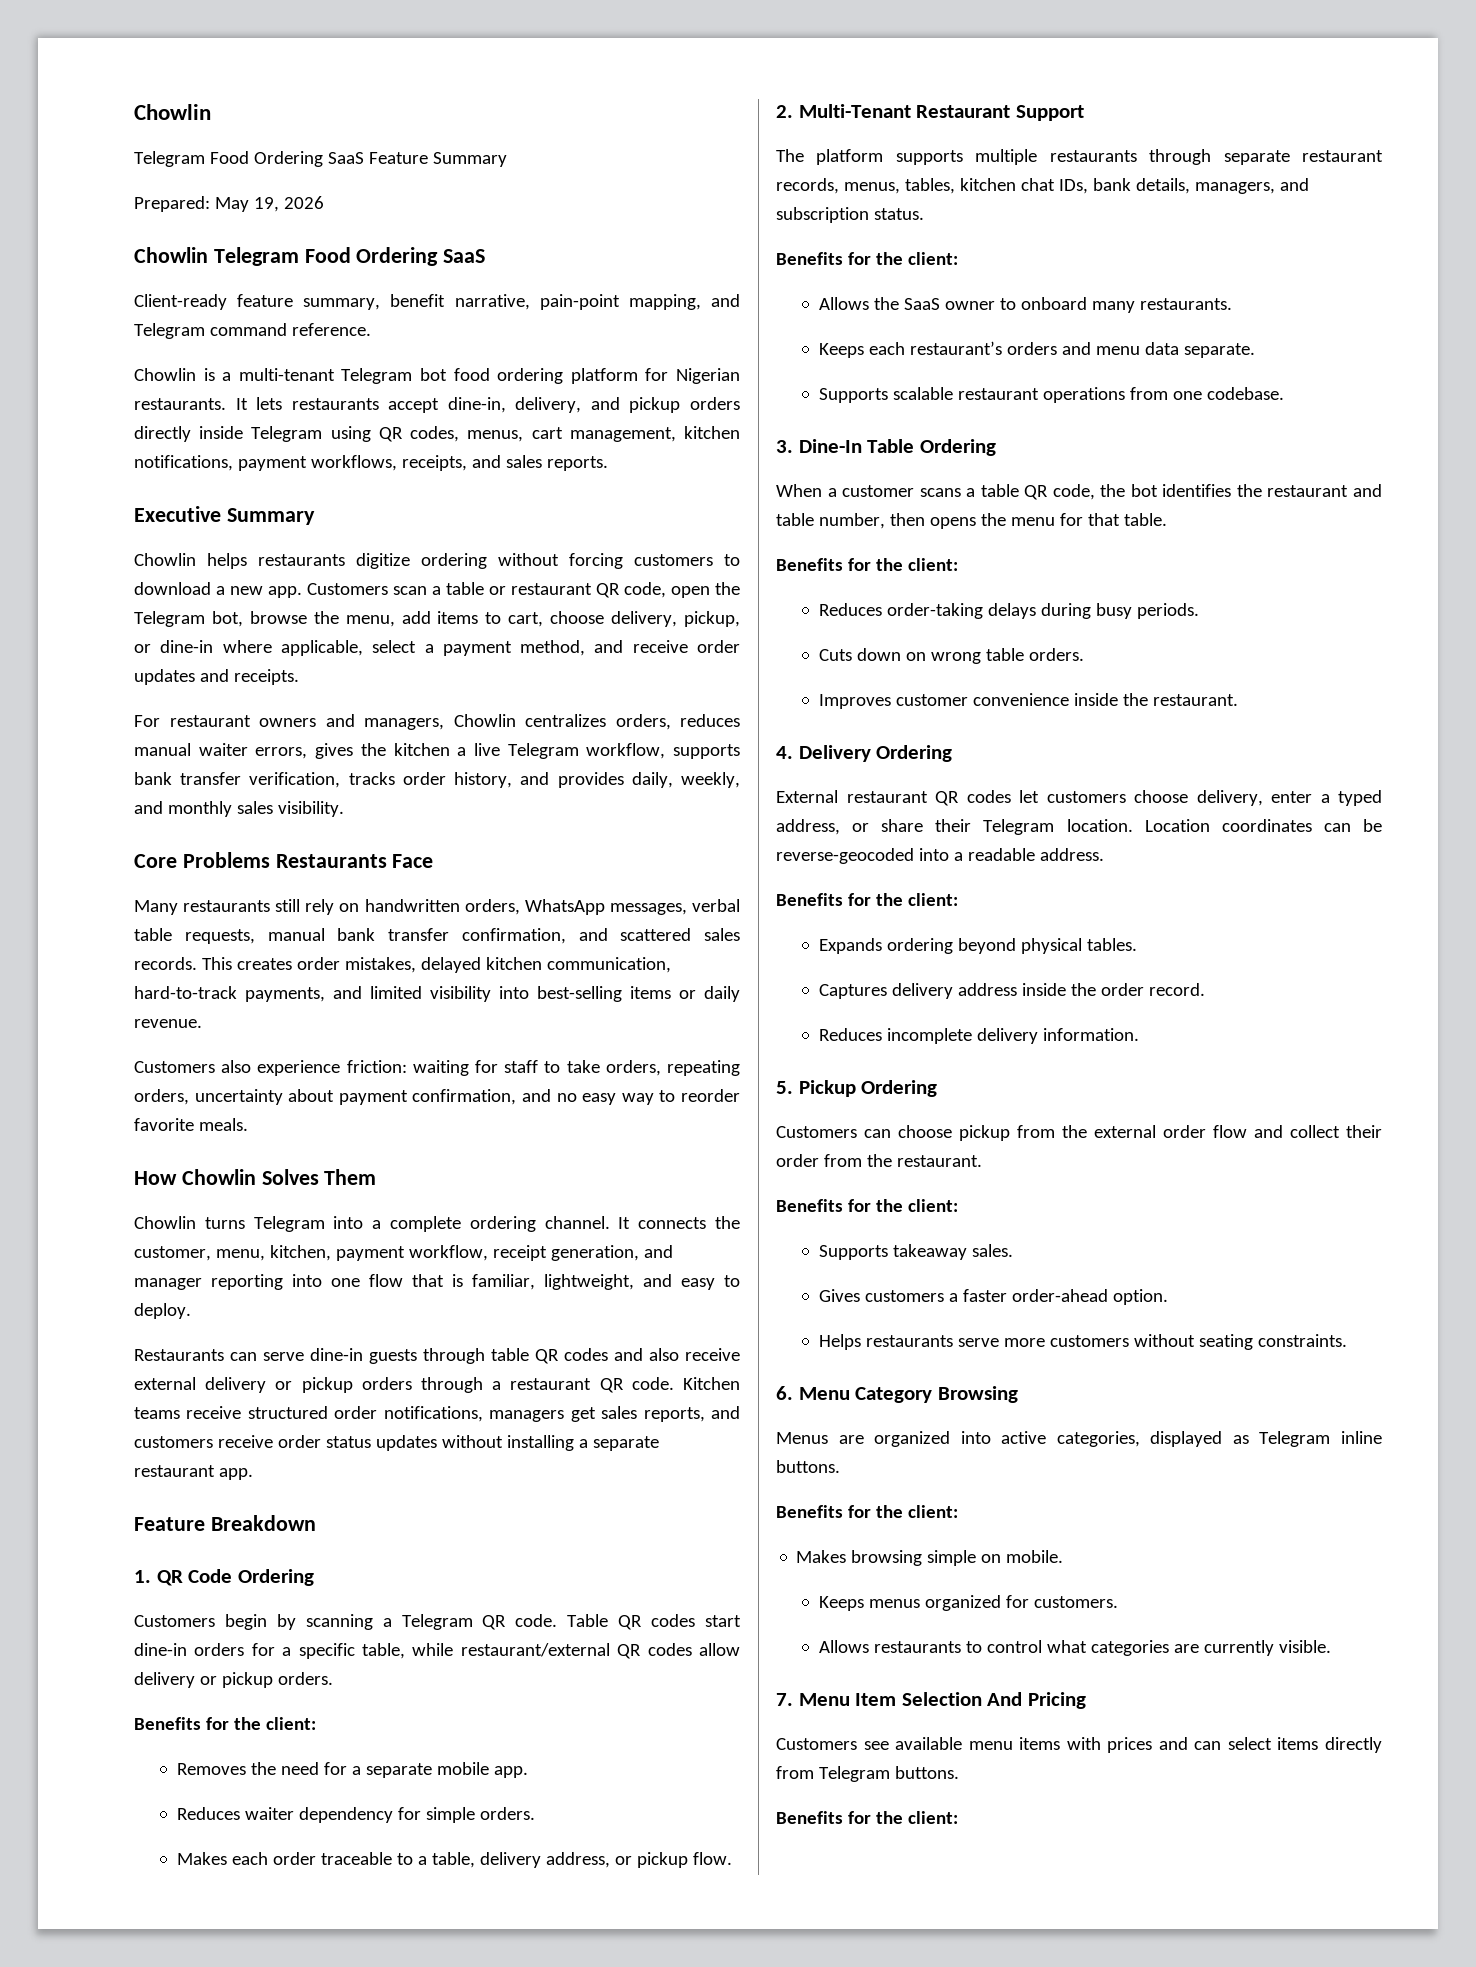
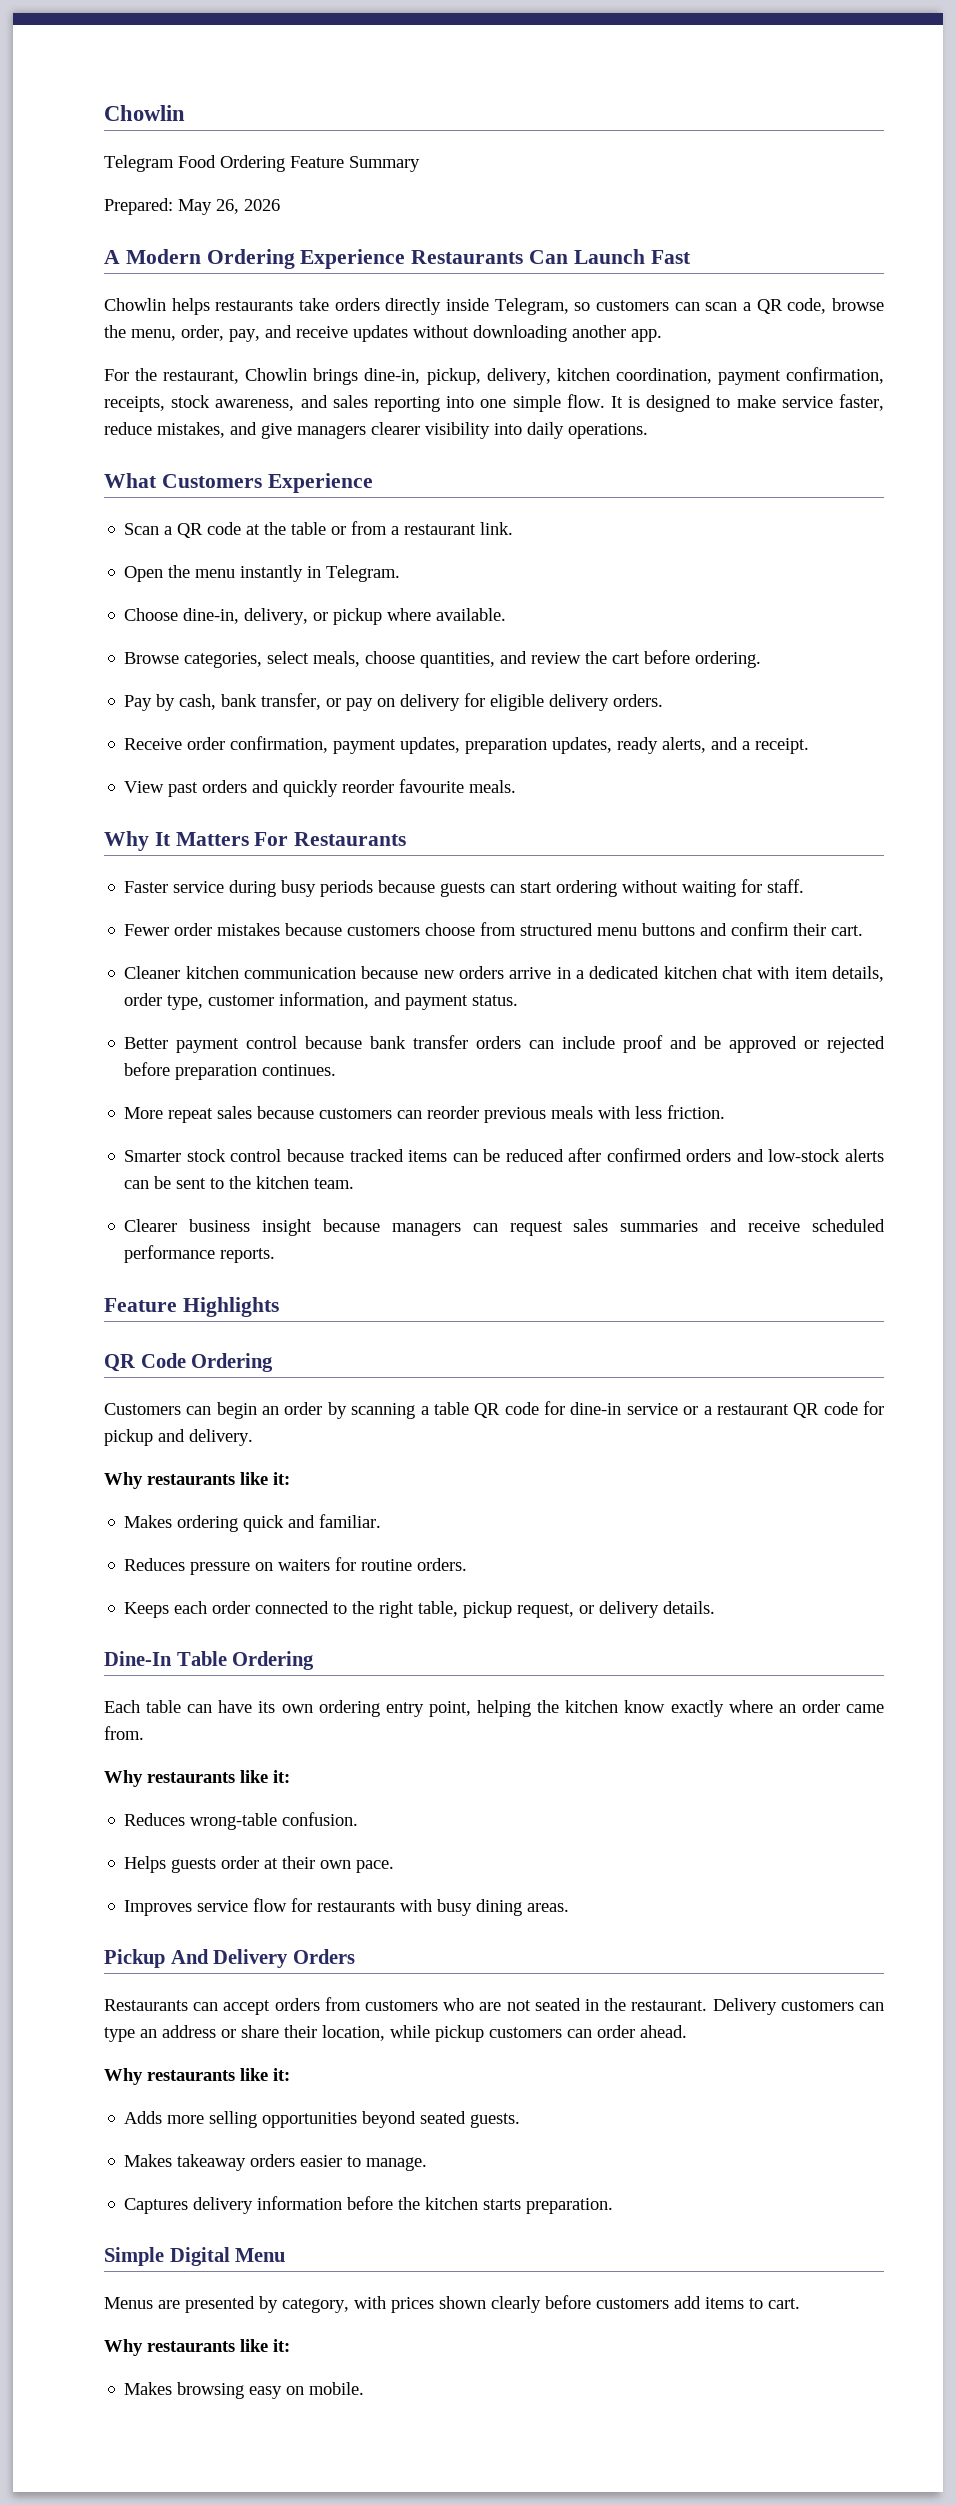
[327,152,364,164] SaaS -> (285, 163) none
[253,197,279,212] 19, -> [216,199,239,214] 26,
[134,247,486,266] [134,294,740,310] [134,323,371,339] [134,368,741,384] [134,397,740,413] [134,426,740,442] [134,455,608,471] [134,506,315,525] [134,553,740,569] [134,582,740,598] [134,611,741,627] [134,640,740,656] [134,669,299,685] [134,714,740,730] [134,743,740,759] [134,772,740,788] [134,801,344,817] [134,852,434,868] [134,899,740,915] [134,928,740,944] [134,957,671,973] [134,986,740,1002] [134,1019,202,1028] [134,1060,740,1076] [134,1089,741,1105] [134,1118,248,1131] [134,1169,377,1185] [134,1216,740,1232] [134,1245,673,1261] [134,1274,740,1290] [134,1303,191,1319] [134,1348,740,1364] [134,1377,740,1393] [134,1406,740,1422] [134,1435,659,1451] [134,1465,253,1480] [134,1515,316,1531] [134,1570,151,1583] Chowlin Telegram Food Ordering SaaS // Client-ready feature summary, benefit narrative, pain-point mapping, and Telegram command reference. // Chowlin is a multi-tenant Telegram bot food ordering platform for Nigerian restaurants. It lets restaurants accept dine-in, delivery, and pickup orders directly inside Telegram using QR codes, menus, cart management, kitchen notifications, payment workflows, receipts, and sales reports. // Executive Summary // Chowlin helps restaurants digitize ordering without forcing customers to download a new app. Customers scan a table or restaurant QR code, open the Telegram bot, browse the menu, add items to cart, choose delivery, pickup, or dine-in where applicable, select a payment method, and receive order updates and receipts. // For restaurant owners and managers, Chowlin centralizes orders, reduces manual waiter errors, gives the kitchen a live Telegram workflow, supports bank transfer verification, tracks order history, and provides daily, weekly, and monthly sales visibility. // Core Problems Restaurants Face // Many restaurants still rely on handwritten orders, WhatsApp messages, verbal table requests, manual bank transfer confirmation, and scattered sales records. This creates order mistakes, delayed kitchen communication, hard-to-track payments, and limited visibility into best-selling items or daily revenue. // Customers also experience friction: waiting for staff to take orders, repeating orders, uncertainty about payment confirmation, and no easy way to reorder favorite meals. // How Chowlin Solves Them // Chowlin turns Telegram into a complete ordering channel. It connects the customer, menu, kitchen, payment workflow, receipt generation, and manager reporting into one flow that is familiar, lightweight, and easy to deploy. // Restaurants can serve dine-in guests through table QR codes and also receive external delivery or pickup orders through a restaurant QR code. Kitchen teams receive structured order notifications, managers get sales reports, and customers receive order status updates without installing a separate restaurant app. // Feature Breakdown // 1. -> [104,249,691,269] [104,298,884,315] [104,325,662,342] [104,367,884,385] [104,394,884,412] [104,422,648,439] [104,473,373,493] [124,521,514,538] [124,565,401,582] [124,608,507,625] [124,650,762,668] [124,693,664,711] [124,736,810,754] [124,779,517,797] [104,831,407,851] [124,879,805,897] [124,922,864,936] [124,966,884,982] [124,992,519,1010] [124,1035,886,1053] [124,1062,337,1080] [124,1105,726,1123] [124,1148,884,1162] [124,1176,355,1189] [124,1219,885,1236] [124,1245,276,1263] [104,1297,279,1317] A Modern Ordering Experience Restaurants Can Launch Fast // Chowlin helps restaurants take orders directly inside Telegram, so customers can scan a QR code, browse the menu, order, pay, and receive updates without downloading another app. // For the restaurant, Chowlin brings dine-in, pickup, delivery, kitchen coordination, payment confirmation, receipts, stock awareness, and sales reporting into one simple flow. It is designed to make service faster, reduce mistakes, and give managers clearer visibility into daily operations. // What Customers Experience // Scan a QR code at the table or from a restaurant link. // Open the menu instantly in Telegram. // Choose dine-in, delivery, or pickup where available. // Browse categories, select meals, choose quantities, and review the cart before ordering. // Pay by cash, bank transfer, or pay on delivery for eligible delivery orders. // Receive order confirmation, payment updates, preparation updates, ready alerts, and a receipt. // View past orders and quickly reorder favourite meals. // Why It Matters For Restaurants // Faster service during busy periods because guests can start ordering without waiting for staff. // Fewer order mistakes because customers choose from structured menu buttons and confirm their cart. // Cleaner kitchen communication because new orders arrive in a dedicated kitchen chat with item details, order type, customer information, and payment status. // Better payment control because bank transfer orders can include proof and be approved or rejected before preparation continues. // More repeat sales because customers can reorder previous meals with less friction. // Smarter stock control because tracked items can be reduced after confirmed orders and low-stock alerts can be sent to the kitchen team. // Clearer business insight because managers can request sales summaries and receive scheduled performance reports. // Feature Highlights //
[224,1614,741,1630] [134,1643,740,1659] [134,1672,333,1688] [134,1717,316,1730] [177,1762,528,1778] [177,1807,535,1823] [177,1852,732,1868] [776,104,1084,121] [776,149,1383,165] [776,178,1309,194] [776,207,924,223] [776,252,958,265] [819,297,1232,313] [819,341,1255,358] [819,387,1284,403] [776,439,996,456] [776,484,1382,500] [776,513,1167,529] [776,558,958,571] [819,603,1199,619] [819,648,1084,664] [819,693,1238,709] [776,745,953,762] [776,790,1382,806] [776,819,1382,835] [776,848,1104,864] [776,893,958,906] [819,938,1138,954] [819,983,1205,999] [819,1028,1140,1044] [776,1080,938,1097] [776,1125,1382,1141] [776,1154,982,1167] [776,1199,958,1212] [819,1244,1014,1260] [819,1289,1168,1305] [819,1334,1347,1350] [776,1386,1018,1403] begin by scanning a Telegram QR code. Table QR codes start dine-in orders for a specific table, while restaurant/external QR codes allow delivery or pickup orders. // Benefits for the client: // Removes the need for a separate mobile app. // Reduces waiter dependency for simple orders. // Makes each order traceable to a table, delivery address, or pickup flow. // 2. Multi-Tenant Restaurant Support // The platform supports multiple restaurants through separate restaurant records, menus, tables, kitchen chat IDs, bank details, managers, and subscription status. // Benefits for the client: // Allows the SaaS owner to onboard many restaurants. // Keeps each restaurant’s orders and menu data separate. // Supports scalable restaurant operations from one codebase. // 3. Dine-In Table Ordering // When a customer scans a table QR code, the bot identifies the restaurant and table number, then opens the menu for that table. // Benefits for the client: // Reduces order-taking delays during busy periods. // Cuts down on wrong table orders. // Improves customer convenience inside the restaurant. // 4. Delivery Ordering // External restaurant QR codes let customers choose delivery, enter a typed address, or share their Telegram location. Location coordinates can be reverse-geocoded into a readable address. // Benefits for the client: // Expands ordering beyond physical tables. // Captures delivery address inside the order record. // Reduces incomplete delivery information. // 5. Pickup Ordering // Customers can choose pickup from the external order flow and collect their order from the restaurant. // Benefits for the client: // Supports takeaway sales. // Gives customers a faster order-ahead option. // Helps restaurants serve more customers without seating constraints. // 6. Menu Category Browsing -> [186,1401,884,1419] [104,1429,253,1446] [104,1472,290,1489] [124,1514,382,1532] [124,1557,468,1575] [124,1601,716,1618] [104,1651,315,1670] [104,1700,885,1717] [104,1726,144,1740] [104,1770,290,1787] [124,1812,359,1830] [124,1856,395,1873] [124,1898,570,1916] [104,1949,355,1968] [104,1997,885,2015] [104,2025,687,2042] [104,2068,290,2085] [124,2111,521,2128] [124,2154,428,2171] [124,2196,614,2214] [104,2247,286,2266] can begin an order by scanning a table QR code for dine-in service or a restaurant QR code for pickup and delivery. // Why restaurants like it: // Makes ordering quick and familiar. // Reduces pressure on waiters for routine orders. // Keeps each order connected to the right table, pickup request, or delivery details. // Dine-In Table Ordering // Each table can have its own ordering entry point, helping the kitchen know exactly where an order came from. // Why restaurants like it: // Reduces wrong-table confusion. // Helps guests order at their own pace. // Improves service flow for restaurants with busy dining areas. // Pickup And Delivery Orders // Restaurants can accept orders from customers who are not seated in the restaurant. Delivery customers can type an address or share their location, while pickup customers can order ahead. // Why restaurants like it: // Adds more selling opportunities beyond seated guests. // Makes takeaway orders easier to manage. // Captures delivery information before the kitchen starts preparation. // Simple Digital Menu
[874,1431,1382,1447] [776,1460,840,1473] [776,1505,958,1518] organized into active categories, displayed as Telegram inline buttons. // Benefits for the client: -> [185,2295,800,2313] [104,2339,290,2356] presented by category, with prices shown clearly before customers add items to cart. // Why restaurants like it:
[927,1550,977,1566] simple -> [249,2386,283,2399] easy
[819,1595,1119,1611] [819,1640,1331,1656] [776,1692,1086,1709] [776,1737,1382,1753] [776,1766,959,1782] [776,1811,958,1824] // Keeps menus organized for customers. // Allows restaurants to control what categories are currently visible. // 7. Menu Item Selection And Pricing // Customers see available menu items with prices and can select items directly from Telegram buttons. // Benefits for the client: -> (365, 2388) none

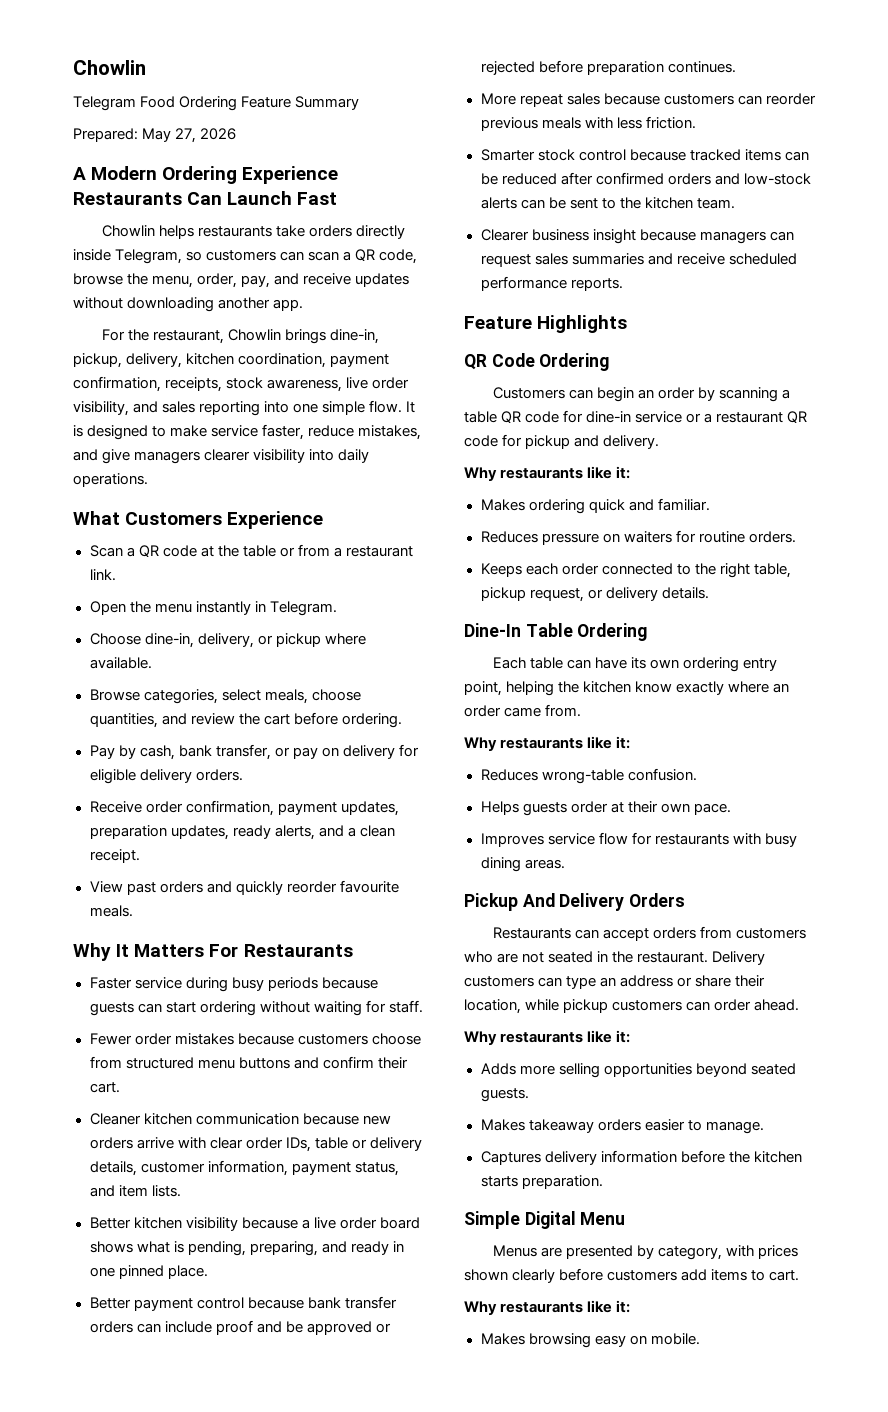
[216,199,239,214] 26, -> [175,128,197,143] 27,
(295, 405) none -> [346,377,410,389] [73,401,129,416] live order visibility,
(751, 745) none -> [359,825,395,837] clean
[556,966,884,982] [124,992,519,1010] in a dedicated kitchen chat with item details, order type, customer information, and payment status. -> [177,1137,422,1152] [89,1160,399,1176] [89,1185,181,1197] [89,1217,420,1231] [89,1241,404,1256] [89,1265,208,1279] with clear order IDs, table or delivery details, customer information, payment status, and item lists. // Better kitchen visibility because a live order board shows what is pending, preparing, and ready in one pinned place.

